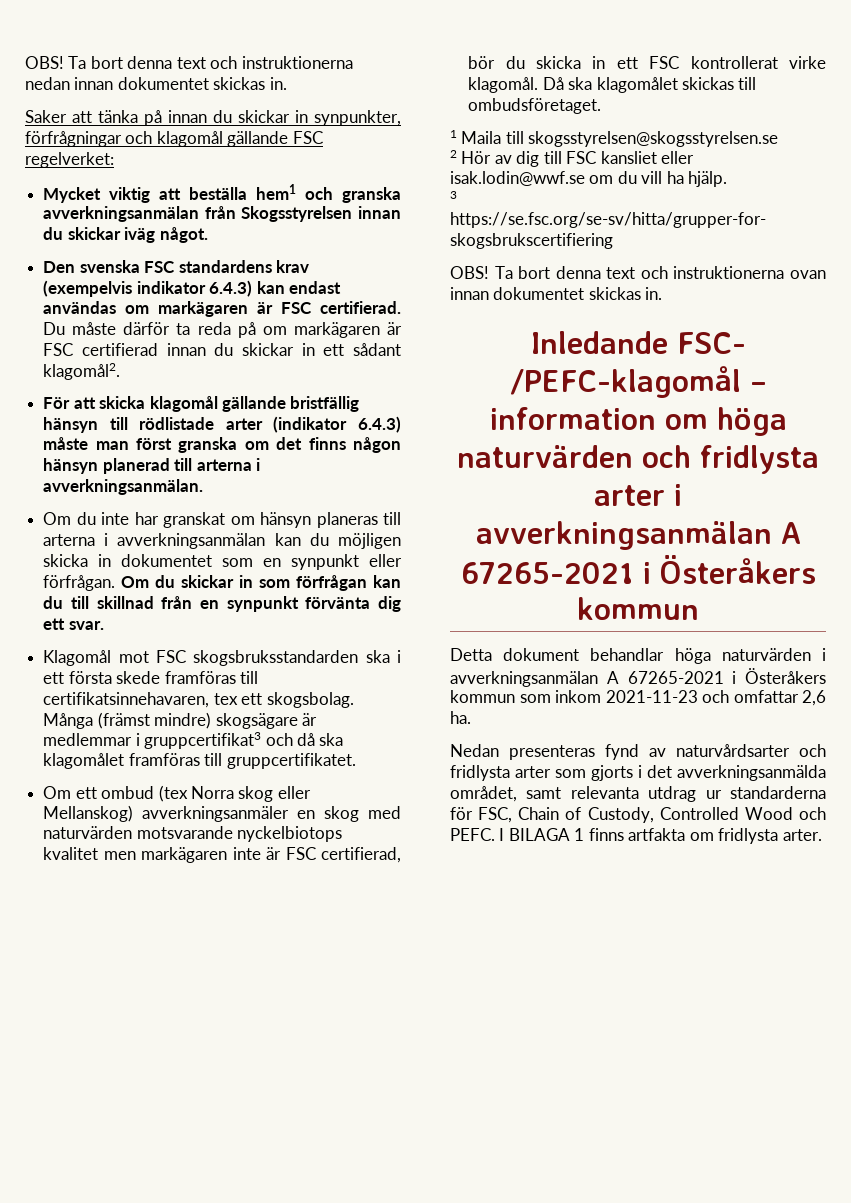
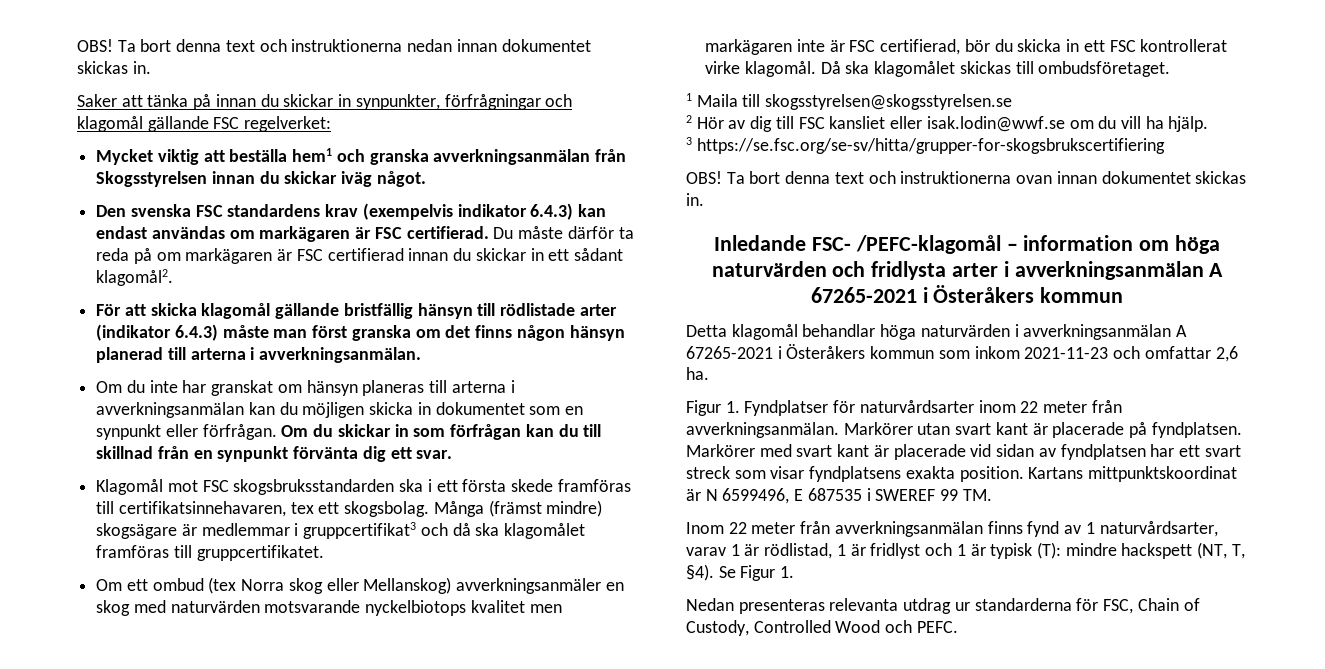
[503,648,580,661] dokument -> [731,324,798,340] klagomål
[450,744,826,760] [450,765,826,781] [450,786,562,802] Nedan presenteras fynd av naturvårdsarter och fridlysta arter som gjorts i det avverkningsanmälda området, samt -> [686,400,1122,416] [686,422,1242,438] [686,444,1241,460] [686,466,1238,482] [686,488,992,504] [686,521,1218,537] [686,542,1245,559] [686,564,795,581] [686,598,825,614] Figur 1. Fyndplatser för naturvårdsarter inom 22 meter från avverkningsanmälan. Markörer utan svart kant är placerade på fyndplatsen. Markörer med svart kant är placerade vid sidan av fyndplatsen har ett svart streck som visar fyndplatsens exakta position. Kartans mittpunktskoordinat är N 6599496, E 687535 i SWEREF 99 TM. // Inom 22 meter från avverkningsanmälan finns fynd av 1 naturvårdsarter, varav 1 är rödlistad, 1 är fridlyst och 1 är typisk (T): mindre hackspett (NT, T, §4). Se Figur 1. // Nedan presenteras
[499,828,822,844] I BILAGA 1 finns artfakta om fridlysta arter. -> (958, 627) none

